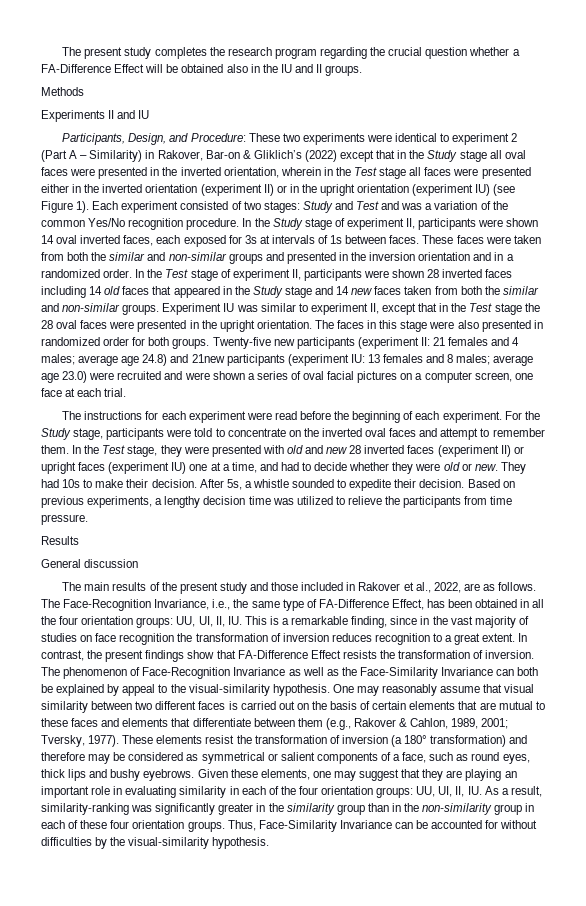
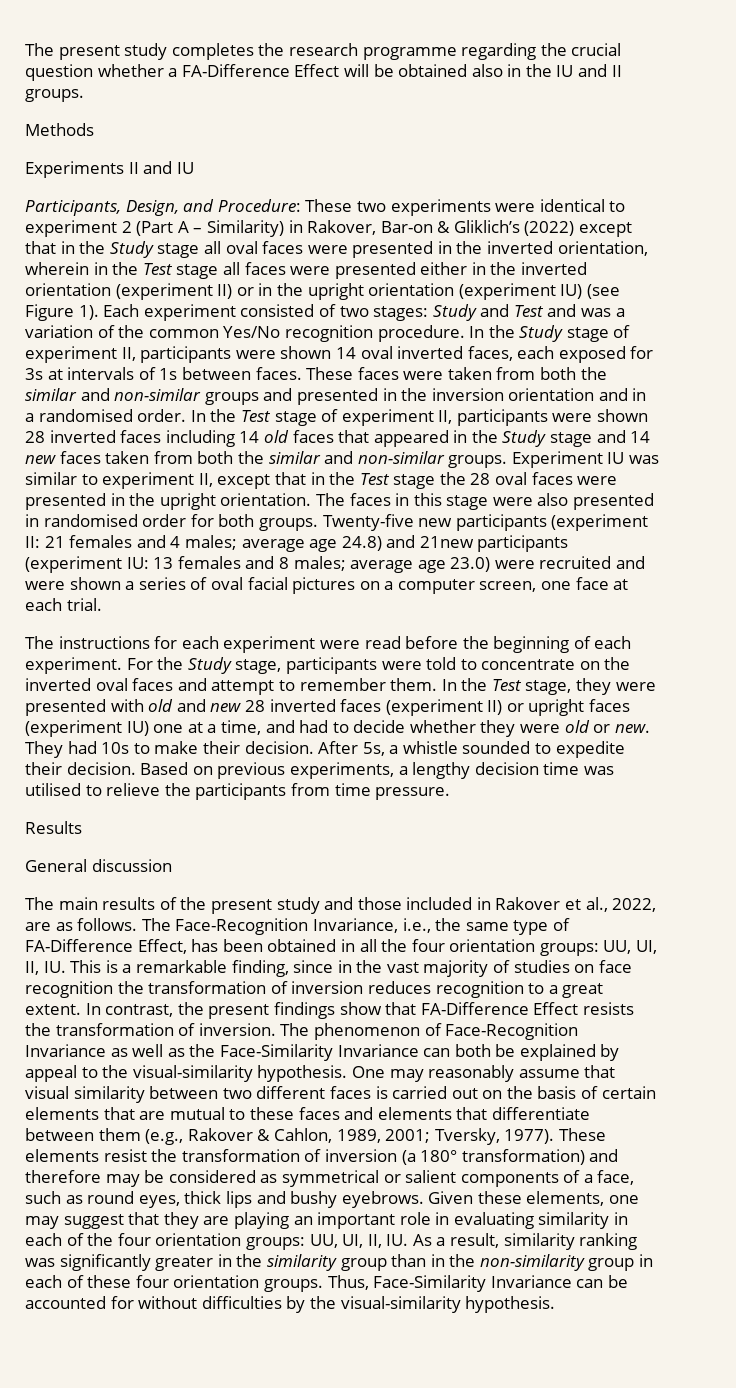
[274,48,317,59] program -> [362,47,457,60] programme
[41,269,100,278] randomized -> [38,409,133,422] randomised
[41,337,100,346] randomized -> [43,514,138,527] randomised
[296,496,333,505] utilized -> [25,783,81,796] utilised
[41,803,129,815] similarity-ranking -> [503,1233,638,1250] similarity ranking

